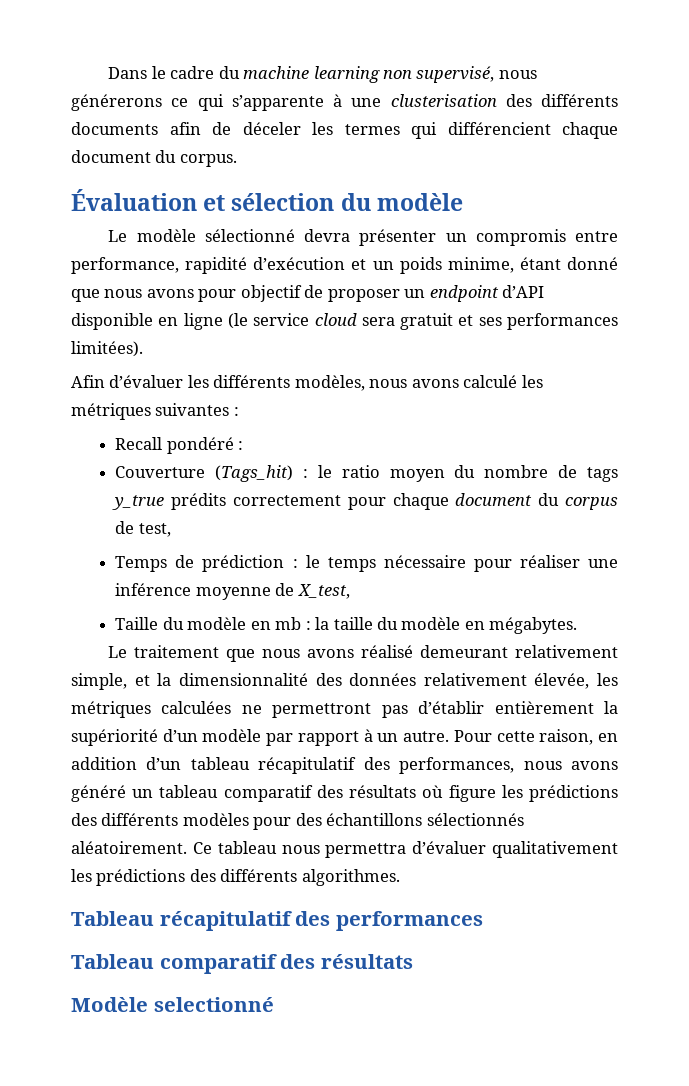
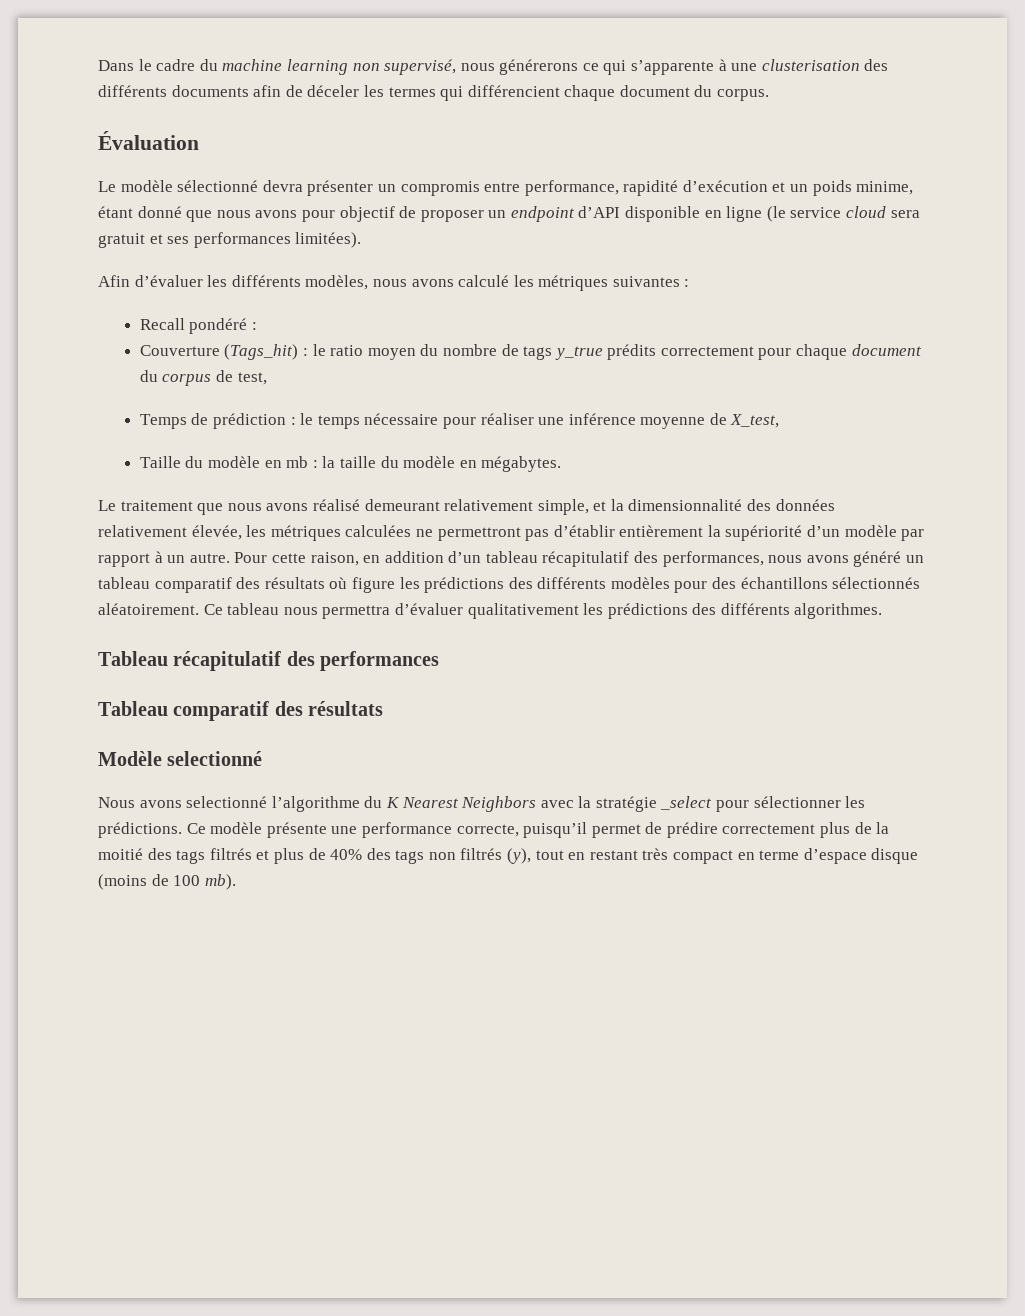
[203,193,463,211] et sélection du modèle -> (199, 140) none
(274, 1004) none -> [98,796,866,812] [98,822,890,838] [98,848,919,864] [98,874,236,890] // Nous avons selectionné l’algorithme du K Nearest Neighbors avec la stratégie _select pour sélectionner les prédictions. Ce modèle présente une performance correcte, puisqu’il permet de prédire correctement plus de la moitié des tags filtrés et plus de 40% des tags non filtrés (y), tout en restant très compact en terme d’espace disque (moins de 100 mb).

